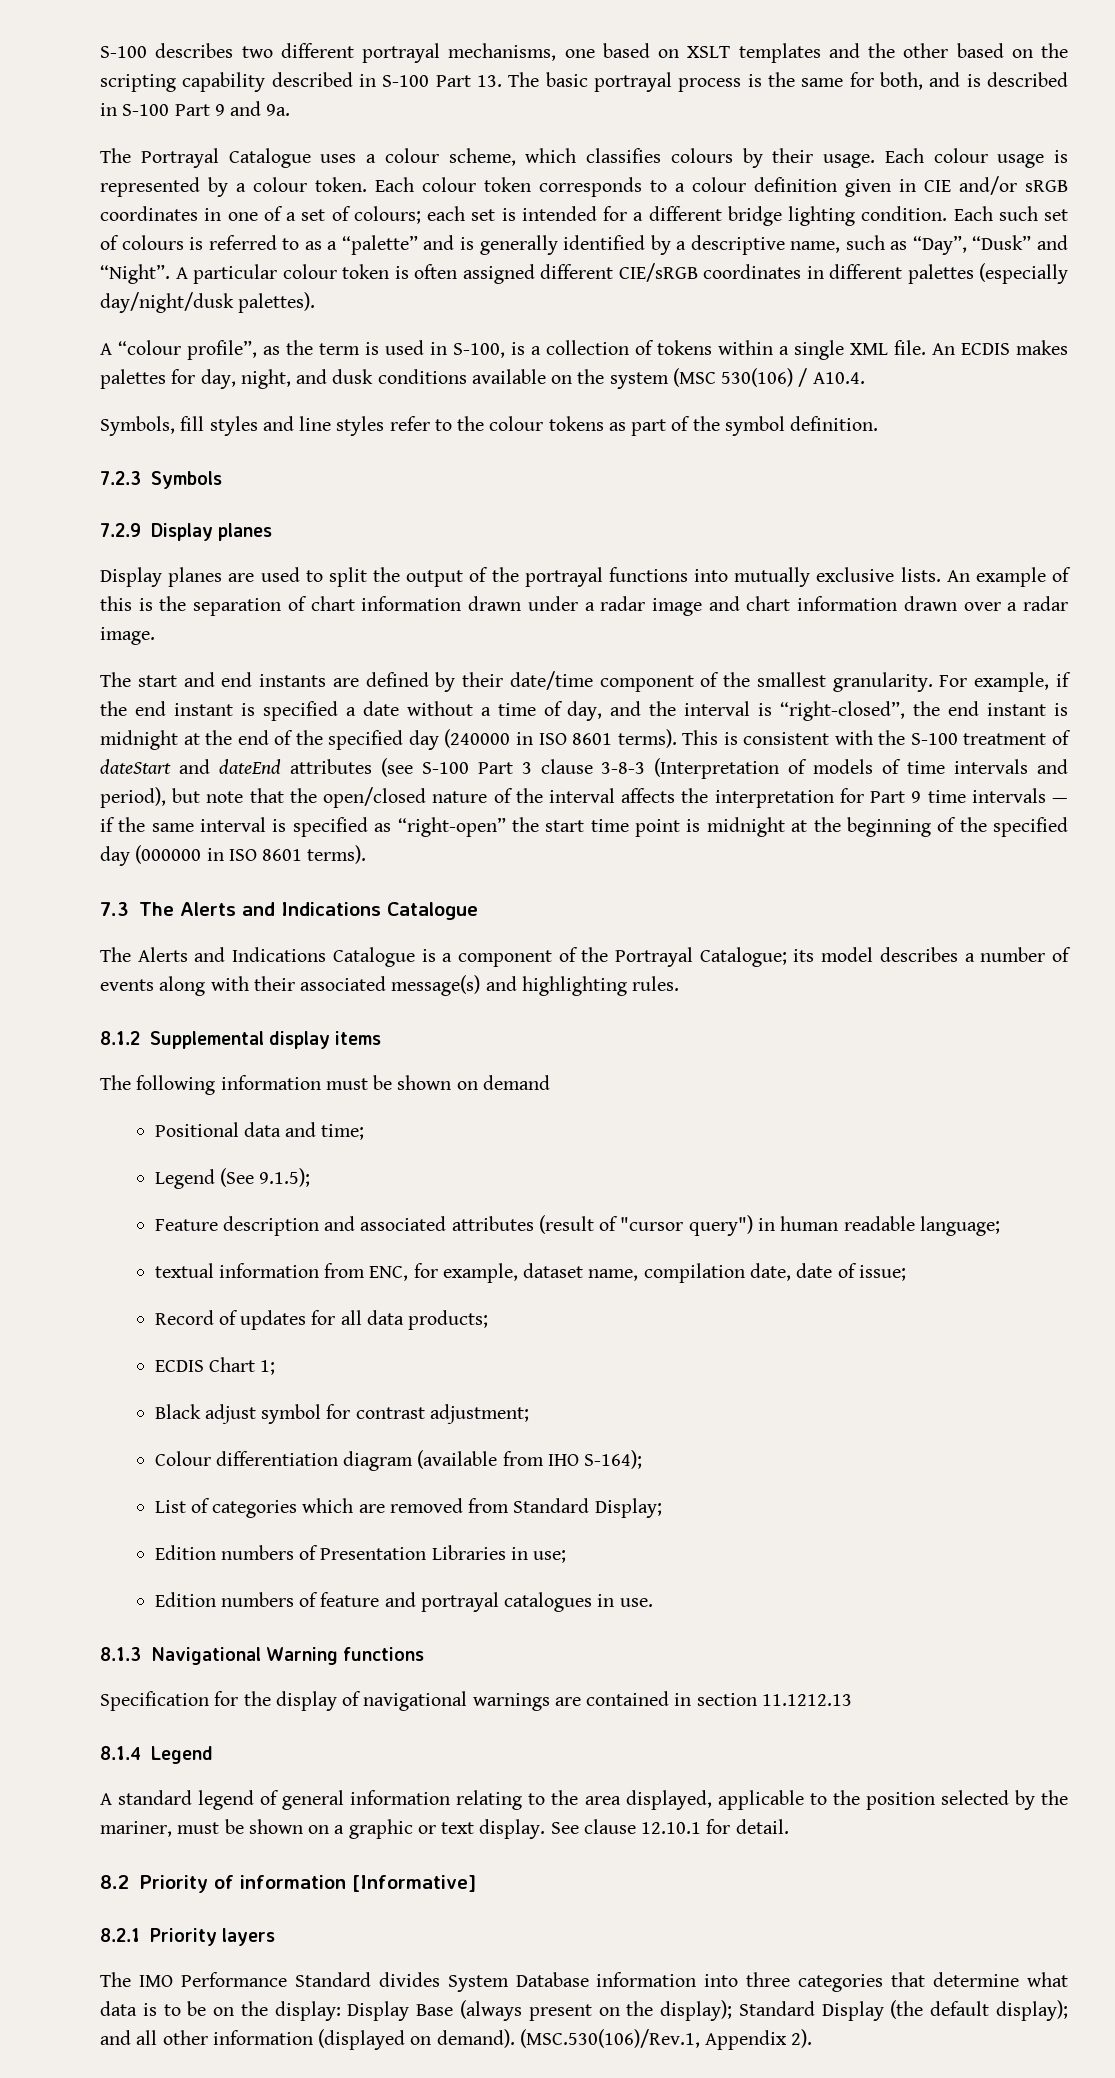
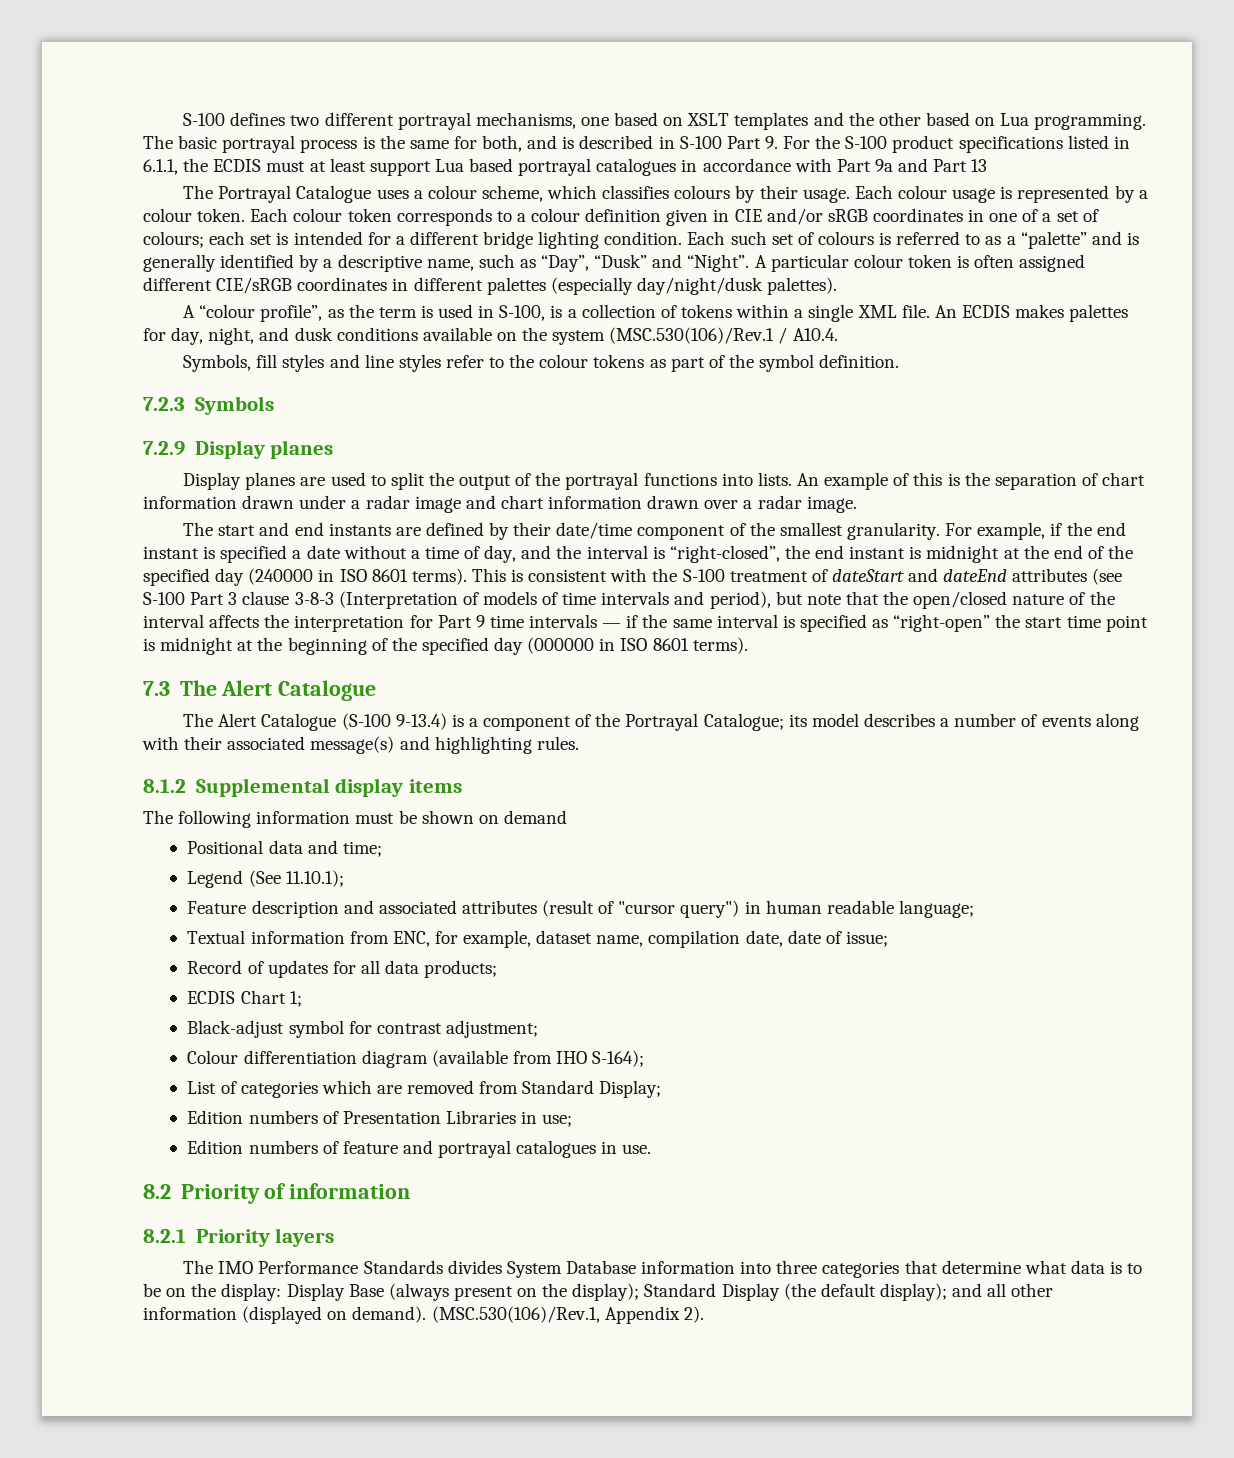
[100,43,234,58] S-100 describes -> [183,112,286,126] S-100 defines
[1041,43,1068,58] [100,72,502,92] the scripting capability described in S-100 Part 13. -> [1000,113,1147,130] Lua programming.
[214,101,291,116] 9 and 9a. -> [764,135,1130,153] [143,158,988,176] 9. For the S-100 product specifications listed in 6.1.1, the ECDIS must at least support Lua based portrayal catalogues in accordance with Part 9a and Part 13
[672,368,794,387] (MSC 530(106) -> [609,327,775,344] (MSC.530(106)/Rev.1
[734,567,895,587] mutually exclusive -> (753, 479) none
[179,902,381,916] Alerts and Indications -> [221,680,273,696] Alert
[137,947,415,967] Alerts and Indications Catalogue -> [218,713,447,731] Alert Catalogue (S-100 9-13.4)
[259,1168,311,1187] 9.1.5); -> [285,870,344,887] 11.10.1);
[154,1263,214,1278] textual -> [187,930,246,944] Textual
[154,1404,256,1424] Black adjust -> [187,1020,285,1038] Black-adjust
[100,1647,424,1665] [100,1691,852,1711] [100,1746,213,1764] [100,1790,1068,1810] [100,1819,789,1839] // 8.1.3 Navigational Warning functions // Specification for the display of navigational warnings are contained in section 11.1212.13 // 8.1.4 Legend // A standard legend of general information relating to the area displayed, applicable to the position selected by the mariner, must be shown on a graphic or text display. See clause 12.10.1 for detail. -> (652, 1149) none
[351,1875,476,1892] [Informative] -> (411, 1191) none
[294,1972,371,1987] Standard -> [363,1260,443,1274] Standards

